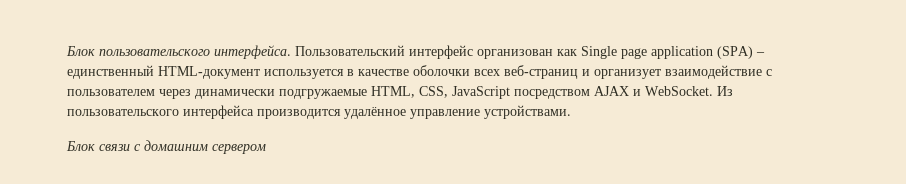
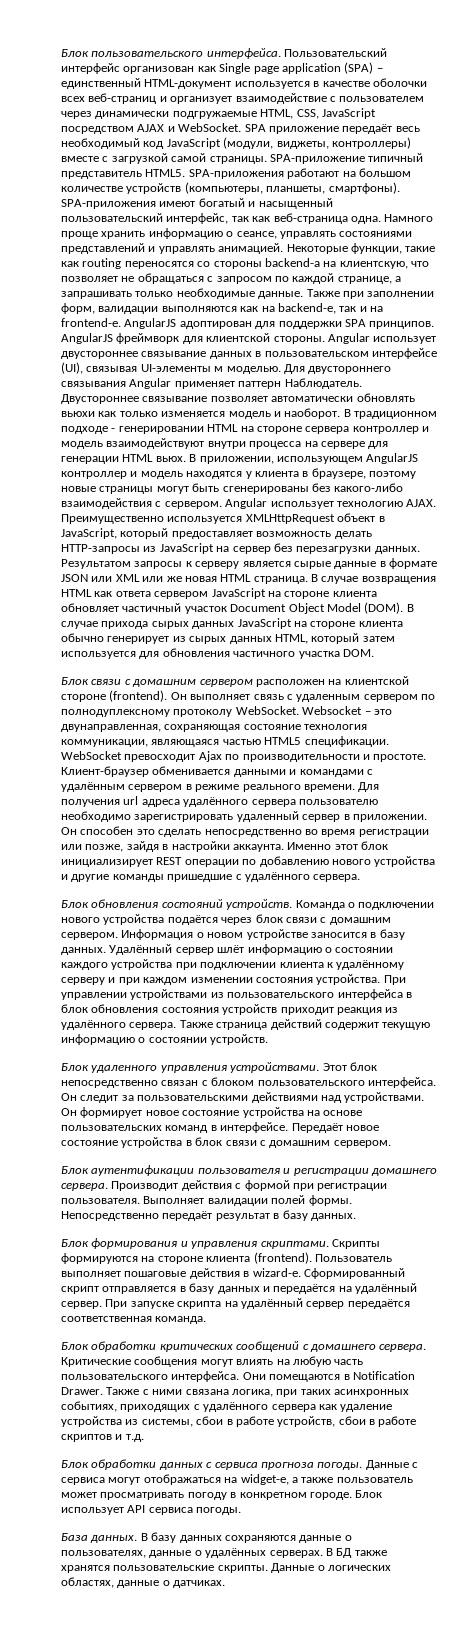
[717,86,733,96] [67,105,571,119] Из пользовательского интерфейса производится удалённое управление устройствами. -> [244,124,420,134] [61,137,411,149] [61,153,424,164] [61,168,411,179] [61,182,400,194] [61,198,333,209] [61,213,434,224] [61,228,413,239] [61,243,436,254] [61,258,429,269] [61,273,401,284] [61,288,435,299] [61,303,383,314] [61,318,435,329] [61,333,437,344] [61,348,437,359] [61,362,392,374] [61,378,362,389] [61,393,415,404] [61,408,437,419] [61,424,429,434] [61,438,389,449] [61,453,419,464] [61,468,416,479] [61,483,404,494] [61,498,437,509] [61,513,385,524] [61,528,372,539] [61,543,420,554] [61,558,437,569] [61,574,436,584] [61,588,377,599] [61,602,414,614] [61,618,403,629] [61,633,395,644] [61,648,374,659] SPA приложение передаёт весь необходимый код JavaScript (модули, виджеты, контроллеры) вместе с загрузкой самой страницы. SPA-приложение типичный представитель HTML5. SPA-приложения работают на большом количестве устройств (компьютеры, планшеты, смартфоны). SPA-приложения имеют богатый и насыщенный пользовательский интерфейс, так как веб-страница одна. Намного проще хранить информацию о сеансе, управлять состояниями представлений и управлять анимацией. Некоторые функции, такие как routing переносятся со стороны backend-а на клиентскую, что позволяет не обращаться с запросом по каждой странице, а запрашивать только необходимые данные. Также при заполнении форм, валидации выполняются как на backend-е, так и на frontend-е. AngularJS адоптирован для поддержки SPA принципов. AngularJS фреймворк для клиентской стороны. Angular использует двустороннее связывание данных в пользовательском интерфейсе (UI), связывая UI-элементы м моделью. Для двустороннего связывания Angular применяет паттерн Наблюдатель. Двустороннее связывание позволяет автоматически обновлять вьюхи как только изменяется модель и наоборот. В традиционном подходе - генерировании HTML на стороне сервера контроллер и модель взаимодействуют внутри процесса на сервере для генерации HTML вьюх. В приложении, использующем AngularJS контроллер и модель находятся у клиента в браузере, поэтому новые страницы могут быть сгенерированы без какого-либо взаимодействия с сервером. Angular использует технологию AJAX. Преимущественно используется XMLHttpRequest объект в JavaScript, который предоставляет возможность делать HTTP-запросы из JavaScript на сервер без перезагрузки данных. Результатом запросы к серверу является сырые данные в формате JSON или XML или же новая HTML страница. В случае возвращения HTML как ответа сервером JavaScript на стороне клиента обновляет частичный участок Document Object Model (DOM). В случае прихода сырых данных JavaScript на стороне клиента обычно генерирует из сырых данных HTML, который затем используется для обновления частичного участка DOM.
(266, 149) none -> [255,676,409,687] [61,690,435,702] [61,706,392,717] [61,724,368,732] [61,736,389,747] [61,751,427,762] [61,766,373,777] [61,782,380,792] [61,796,378,807] [61,811,427,822] [61,826,429,837] [61,841,388,852] [61,856,436,867] [61,872,361,882] [61,899,435,910] [61,914,391,925] [61,929,405,940] [61,944,394,955] [61,959,405,970] [61,974,406,985] [61,989,412,1000] [61,1004,399,1015] [61,1019,431,1030] [61,1034,269,1045] [61,1062,377,1073] [61,1077,436,1088] [61,1092,425,1103] [61,1107,363,1118] [61,1122,379,1133] [61,1137,391,1148] [61,1165,437,1176] [61,1180,388,1191] [61,1195,352,1206] [61,1210,356,1221] [61,1238,380,1249] [61,1252,392,1264] [61,1268,405,1279] [61,1283,417,1294] [61,1298,410,1309] [61,1316,207,1324] [61,1341,427,1352] [61,1356,364,1367] [61,1371,415,1382] [61,1387,409,1397] [61,1401,393,1412] [61,1416,417,1427] [61,1434,144,1442] [61,1459,418,1470] [61,1474,413,1485] [61,1490,383,1500] [61,1505,242,1515] [61,1532,352,1543] [61,1548,387,1558] [61,1563,391,1573] [61,1577,226,1588] расположен на клиентской стороне (frontend). Он выполняет связь с удаленным сервером по полнодуплексному протоколу WebSocket. Websocket – это двунаправленная, сохраняющая состояние технология коммуникации, являющаяся частью HTML5 спецификации. WebSocket превосходит Ajax по производительности и простоте. Клиент-браузер обменивается данными и командами с удалённым сервером в режиме реального времени. Для получения url адреса удалённого сервера пользователю необходимо зарегистрировать удаленный сервер в приложении. Он способен это сделать непосредственно во время регистрации или позже, зайдя в настройки аккаунта. Именно этот блок инициализирует REST операции по добавлению нового устройства и другие команды пришедшие с удалённого сервера. // Блок обновления состояний устройств. Команда о подключении нового устройства подаётся через блок связи с домашним сервером. Информация о новом устройстве заносится в базу данных. Удалённый сервер шлёт информацию о состоянии каждого устройства при подключении клиента к удалённому серверу и при каждом изменении состояния устройства. При управлении устройствами из пользовательского интерфейса в блок обновления состояния устройств приходит реакция из удалённого сервера. Также страница действий содержит текущую информацию о состоянии устройств. // Блок удаленного управления устройствами. Этот блок непосредственно связан с блоком пользовательского интерфейса. Он следит за пользовательскими действиями над устройствами. Он формирует новое состояние устройства на основе пользовательских команд в интерфейсе. Передаёт новое состояние устройства в блок связи с домашним сервером. // Блок аутентификации пользователя и регистрации домашнего сервера. Производит действия с формой при регистрации пользователя. Выполняет валидации полей формы. Непосредственно передаёт результат в базу данных. // Блок формирования и управления скриптами. Скрипты формируются на стороне клиента (frontend). Пользователь выполняет пошаговые действия в wizard-е. Сформированный скрипт отправляется в базу данных и передаётся на удалённый сервер. При запуске скрипта на удалённый сервер передаётся соответственная команда. // Блок обработки критических сообщений с домашнего сервера. Критические сообщения могут влиять на любую часть пользовательского интерфейса. Они помещаются в Notification Drawer. Также с ними связана логика, при таких асинхронных событиях, приходящих с удалённого сервера как удаление устройства из системы, сбои в работе устройств, сбои в работе скриптов и т.д. // Блок обработки данных с сервиса прогноза погоды. Данные с сервиса могут отображаться на widget-е, а также пользователь может просматривать погоду в конкретном городе. Блок использует API сервиса погоды. // База данных. В базу данных сохраняются данные о пользователях, данные о удалённых серверах. В БД также хранятся пользовательские скрипты. Данные о логических областях, данные о датчиках.

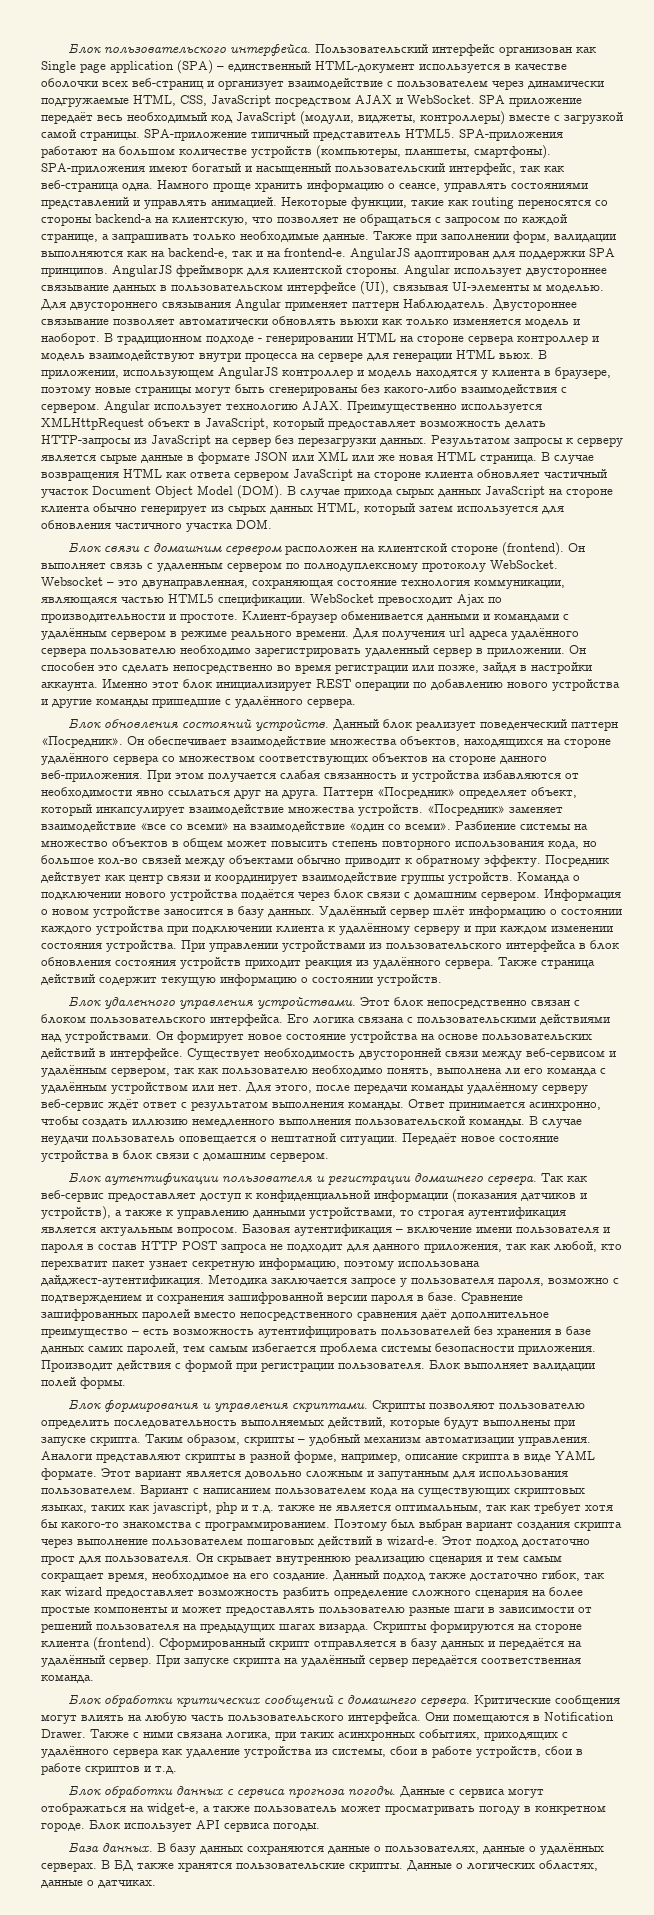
(293, 904) none -> [332,719,618,731] [41,736,611,748] [41,753,547,765] [41,770,579,782] [41,787,577,799] [41,804,563,816] [41,821,588,832] [41,838,597,850] [41,855,609,867] [41,872,513,884] Данный блок реализует поведенческий паттерн «Посредник». Он обеспечивает взаимодействие множества объектов, находящихся на стороне удалённого сервера со множеством соответствующих объектов на стороне данного веб-приложения. При этом получается слабая связанность и устройства избавляются от необходимости явно ссылаться друг на друга. Паттерн «Посредник» определяет объект, который инкапсулирует взаимодействие множества устройств. «Посредник» заменяет взаимодействие «все со всеми» на взаимодействие «один со всеми». Разбиение системы на множество объектов в общем может повысить степень повторного использования кода, но большое кол-во связей между объектами обычно приводит к обратному эффекту. Посредник действует как центр связи и координирует взаимодействие группы устройств.
[61,1093,134,1103] Он следит за -> [287,1014,413,1024] Его логика связана с
[165,1125,209,1133] команд -> [41,1048,95,1059] действий
(289, 1127) none -> [187,1048,616,1060] [41,1065,606,1077] [41,1082,588,1094] [41,1099,601,1111] [41,1116,582,1128] [41,1133,398,1145] Существует необходимость двусторонней связи между веб-сервисом и удалённым сервером, так как пользователю необходимо понять, выполнена ли его команда с удалённым устройством или нет. Для этого, после передачи команды удалённому серверу веб-сервис ждёт ответ с результатом выполнения команды. Ответ принимается асинхронно, чтобы создать иллюзию немедленного выполнения пользовательской команды. В случае неудачи пользователь оповещается о нештатной ситуации.
(108, 1187) none -> [540,1173,587,1182] [41,1189,587,1203] [41,1206,566,1220] [41,1224,610,1236] [41,1241,622,1253] [41,1258,480,1270] [41,1274,619,1287] [41,1292,523,1304] [41,1309,549,1321] [41,1326,591,1338] [41,1343,596,1355] Так как веб-сервис предоставляет доступ к конфиденциальной информации (показания датчиков и устройств), а также к управлению данными устройствами, то строгая аутентификация является актуальным вопросом. Базовая аутентификация – включение имени пользователя и пароля в состав HTTP POST запроса не подходит для данного приложения, так как любой, кто перехватит пакет узнает секретную информацию, поэтому использована дайджест-аутентификация. Методика заключается запросе у пользователя пароля, возможно с подтверждением и сохранения зашифрованной версии пароля в базе. Сравнение зашифрованных паролей вместо непосредственного сравнения даёт дополнительное преимущество – есть возможность аутентифицировать пользователей без хранения в базе данных самих паролей, тем самым избегается проблема системы безопасности приложения.
[143,1196,205,1204] Выполняет -> [429,1360,529,1370] Блок выполняет
[61,1210,356,1221] Непосредственно передаёт результат в базу данных. -> (126, 1383) none
(380, 1244) none -> [428,1403,585,1410] [41,1417,575,1429] [41,1434,591,1446] [41,1450,595,1463] [41,1468,568,1480] [41,1485,585,1497] [41,1502,613,1514] [41,1519,622,1531] [41,1536,590,1548] [41,1553,562,1565] [41,1570,604,1582] [41,1587,583,1599] [41,1606,592,1616] [41,1621,427,1633] позволяют пользователю определить последовательность выполняемых действий, которые будут выполнены при запуске скрипта. Таким образом, скрипты – удобный механизм автоматизации управления. Аналоги представляют скрипты в разной форме, например, описание скрипта в виде YAML формате. Этот вариант является довольно сложным и запутанным для использования пользователем. Вариант с написанием пользователем кода на существующих скриптовых языках, таких как javascript, php и т.д. также не является оптимальным, так как требует хотя бы какого-то знакомства с программированием. Поэтому был выбран вариант создания скрипта через выполнение пользователем пошаговых действий в wizard-е. Этот подход достаточно прост для пользователя. Он скрывает внутреннюю реализацию сценария и тем самым сокращает время, необходимое на его создание. Данный подход также достаточно гибок, так как wizard предоставляет возможность разбить определение сложного сценария на более простые компоненты и может предоставлять пользователю разные шаги в зависимости от решений пользователя на предыдущих шагах визарда. Скрипты
[314,1254,392,1262] [61,1268,301,1279] Пользователь выполняет пошаговые действия в wizard-е. -> (155, 1644) none

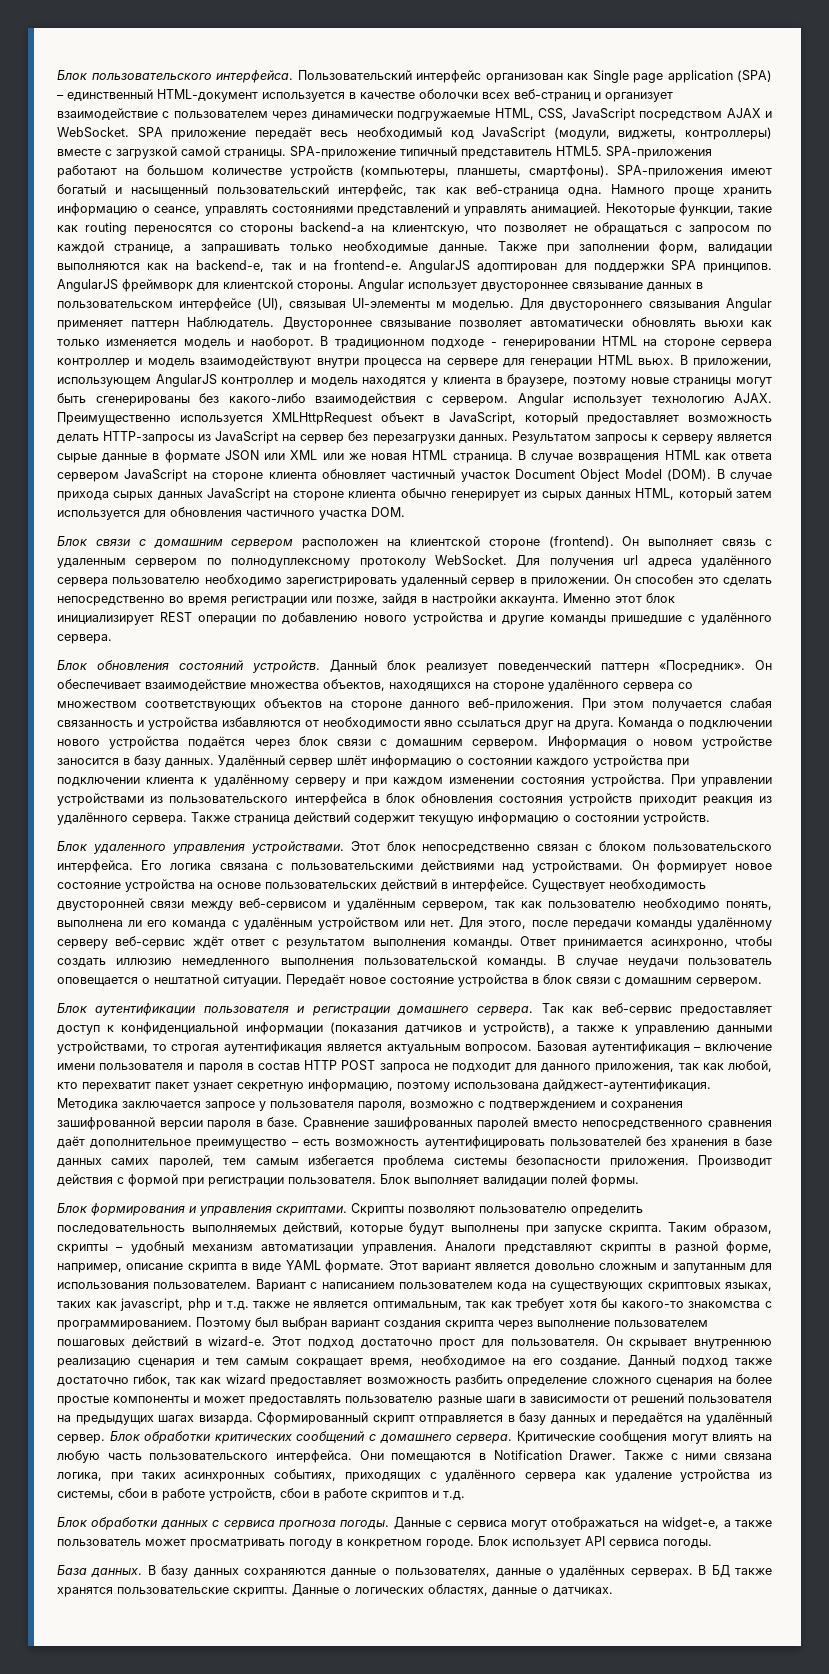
[41,577,565,589] [41,593,502,606] [41,611,569,623] [41,628,349,640] Websocket – это двунаправленная, сохраняющая состояние технология коммуникации, являющаяся частью HTML5 спецификации. WebSocket превосходит Ajax по производительности и простоте. Клиент-браузер обменивается данными и командами с удалённым сервером в режиме реального времени. -> (507, 560) none
[323,787,577,799] [41,804,563,816] [41,821,588,832] [41,838,597,850] [41,855,609,867] [41,872,513,884] Паттерн «Посредник» определяет объект, который инкапсулирует взаимодействие множества устройств. «Посредник» заменяет взаимодействие «все со всеми» на взаимодействие «один со всеми». Разбиение системы на множество объектов в общем может повысить степень повторного использования кода, но большое кол-во связей между объектами обычно приводит к обратному эффекту. Посредник действует как центр связи и координирует взаимодействие группы устройств. -> (614, 725) none
[373,1621,582,1633] [41,1637,155,1651] Скрипты формируются на стороне клиента (frontend). -> (253, 1420) none
[156,1655,581,1667] [41,1674,94,1683] При запуске скрипта на удалённый сервер передаётся соответственная команда. // -> (105, 1439) none

